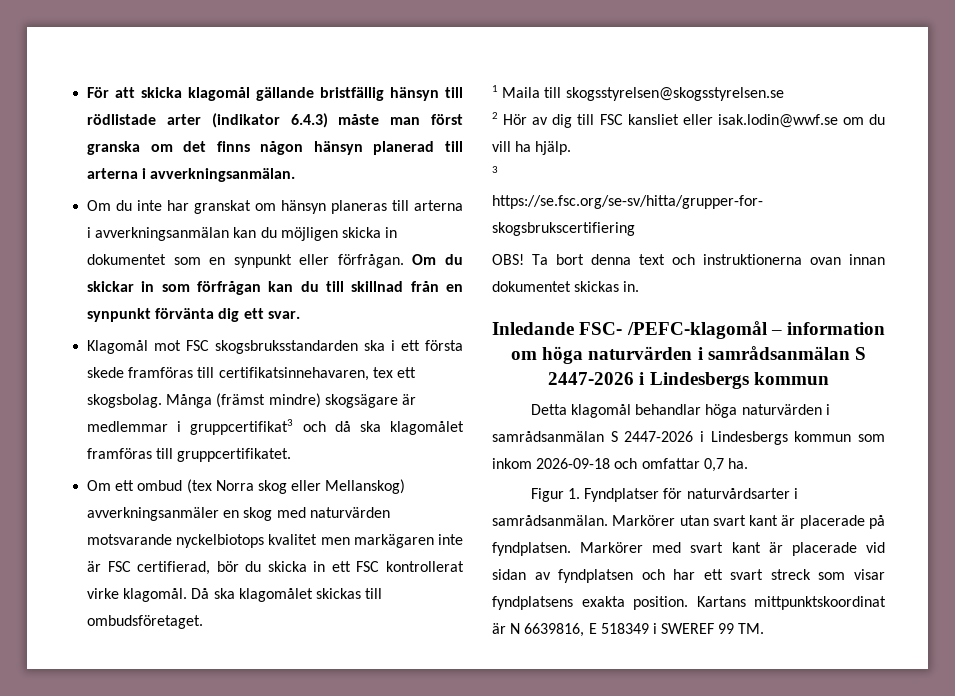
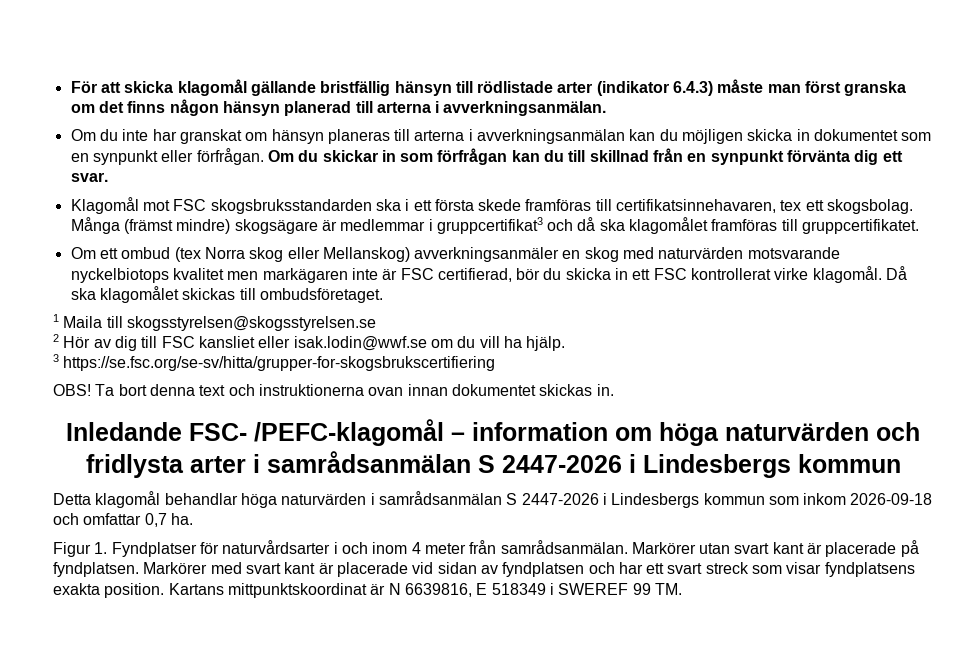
(693, 353) none -> [876,422,920,441] [85,454,246,478] och fridlysta arter
(798, 493) none -> [341,540,497,554] och inom 4 meter från

